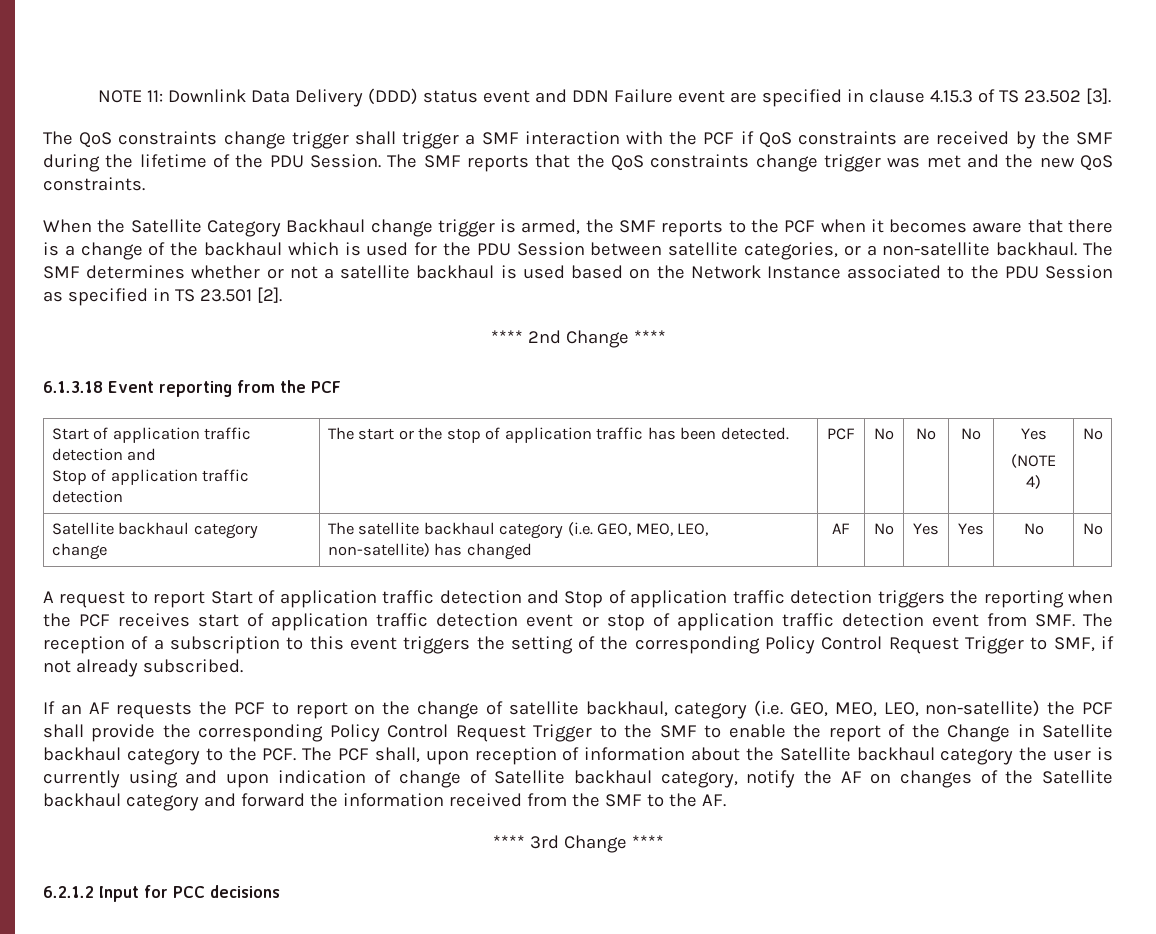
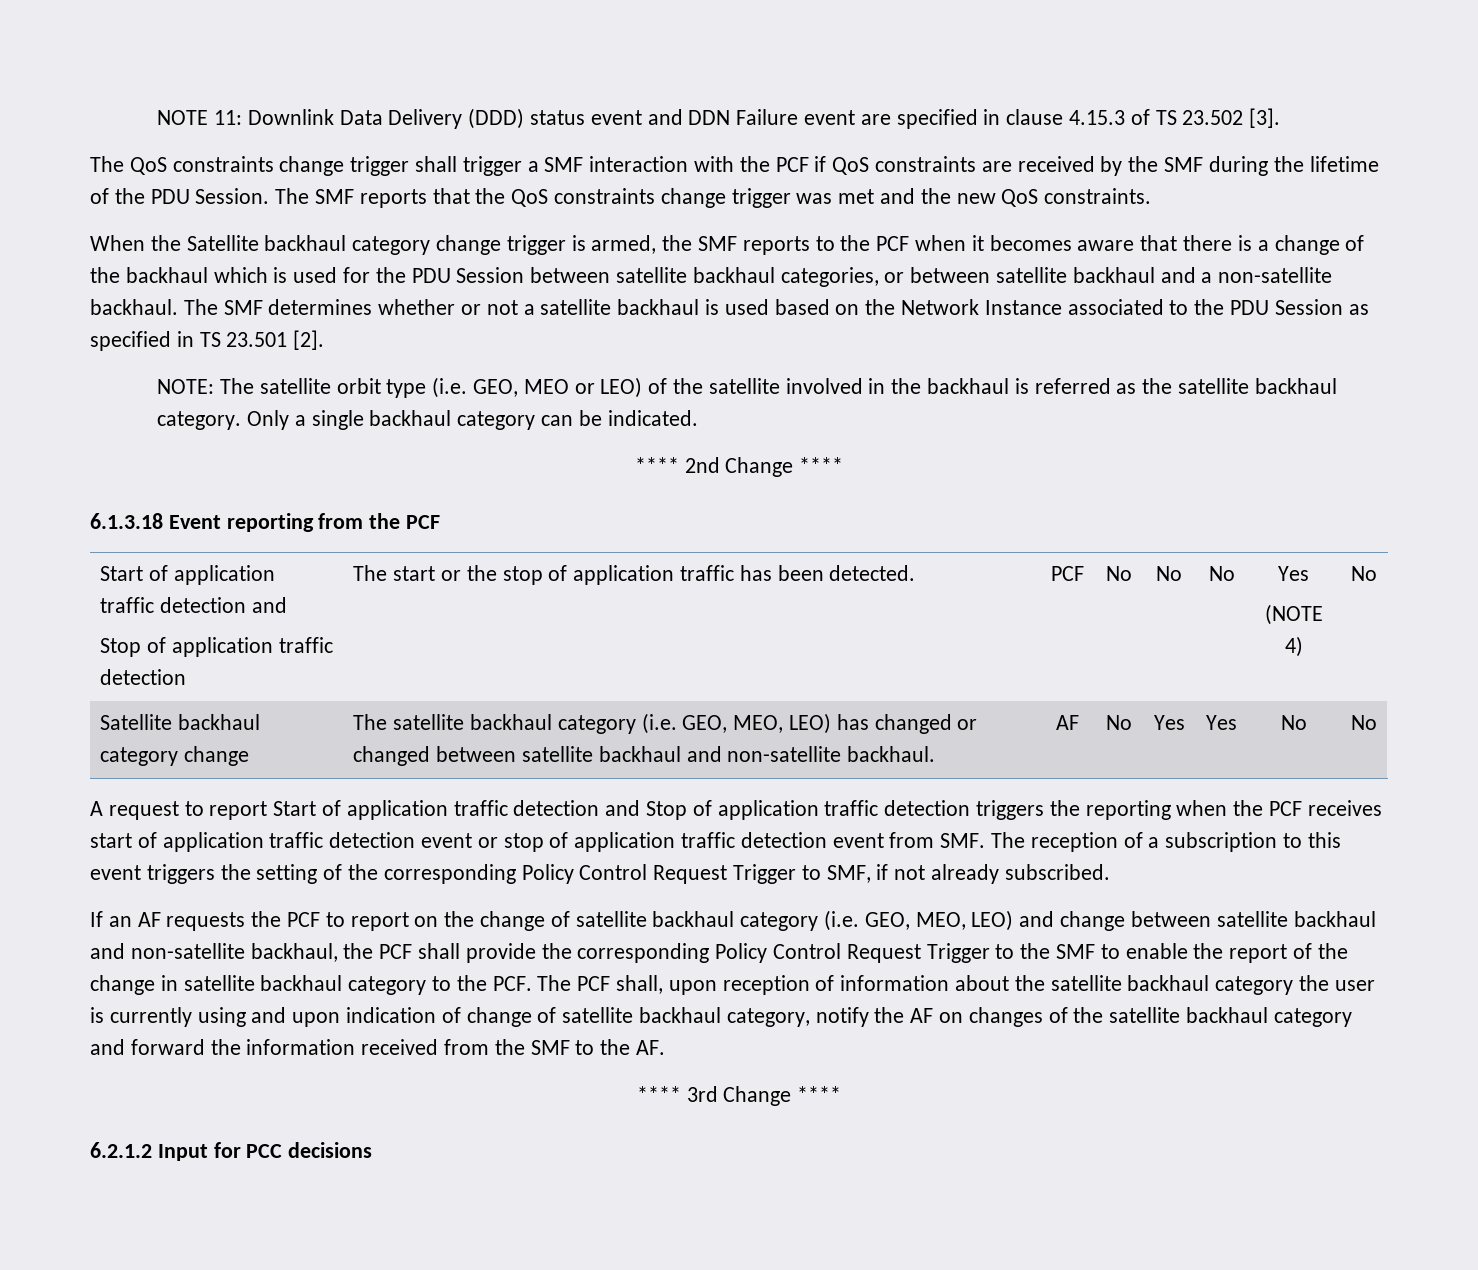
[206,219,366,237] Category Backhaul -> [264,235,431,255] backhaul category
(739, 249) none -> [692,267,775,283] backhaul
(861, 250) none -> [910,267,1196,283] between satellite backhaul and
(282, 295) none -> [157,377,1337,398] [157,410,698,430] // NOTE: The satellite orbit type (i.e. GEO, MEO or LEO) of the satellite involved in the backhaul is referred as the satellite backhaul category. Only a single backhaul category can be indicated.
[677,523,709,536] [327,543,430,557] LEO, non-satellite) -> [789,713,832,734] LEO)
(532, 551) none -> [957,719,978,730] [353,746,936,766] or changed between satellite backhaul and non-satellite backhaul.
[585,700,1041,719] backhaul, category (i.e. GEO, MEO, LEO, non-satellite) -> [652,910,1376,931] [90,943,338,962] backhaul category (i.e. GEO, MEO, LEO) and change between satellite backhaul and non-satellite backhaul,
[947,724,1114,742] Change in Satellite -> [90,975,255,995] change in satellite
[779,747,851,761] Satellite -> [1050,975,1122,991] satellite
[494,770,566,784] Satellite -> [562,1007,634,1023] satellite
[1041,770,1113,784] Satellite -> [1109,1007,1181,1023] satellite

